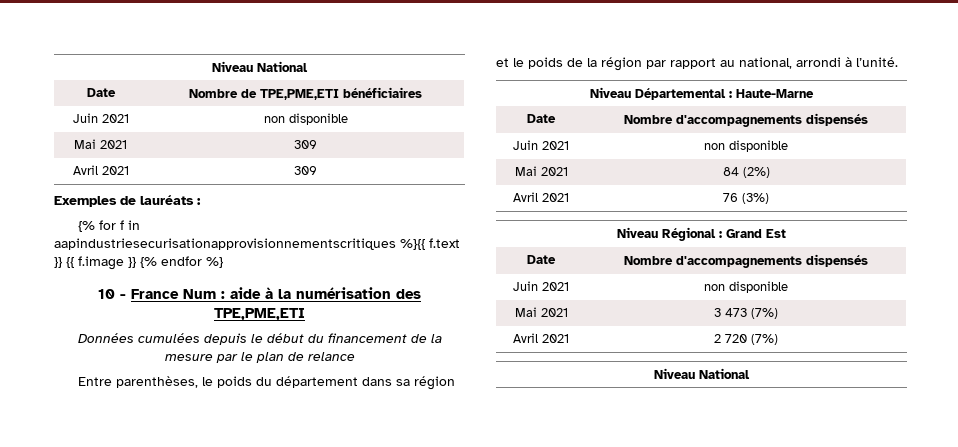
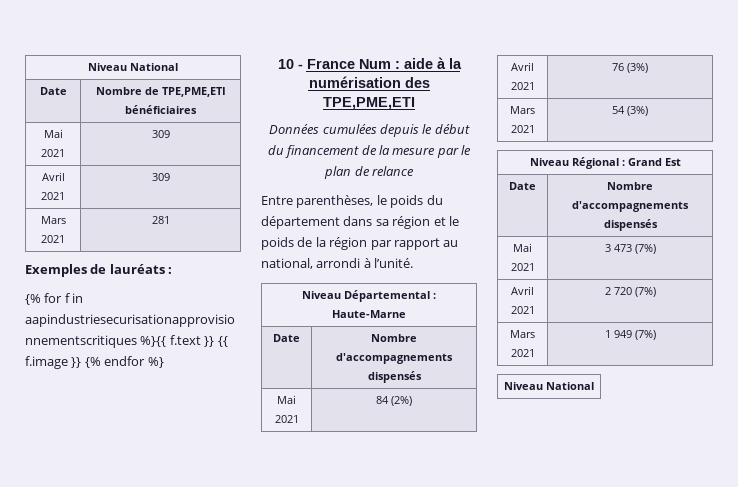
[72,113,129,123] [263,113,348,125] // Juin 2021 | non disponible -> (197, 109) none
(317, 170) none -> [40,216,66,224] [41,235,65,243] [151,216,170,224] // Mars 2021 | 281
[513,140,569,150] [704,140,788,152] // Juin 2021 | non disponible -> (422, 377) none
(769, 198) none -> [510,106,535,114] [510,125,535,133] [612,106,648,116] // Mars 2021 | 54 (3%)
[513,281,569,291] [704,281,788,293] // Juin 2021 | non disponible -> (658, 225) none
(778, 339) none -> [510,330,535,338] [510,349,535,357] [604,330,656,340] // Mars 2021 | 1 949 (7%)

